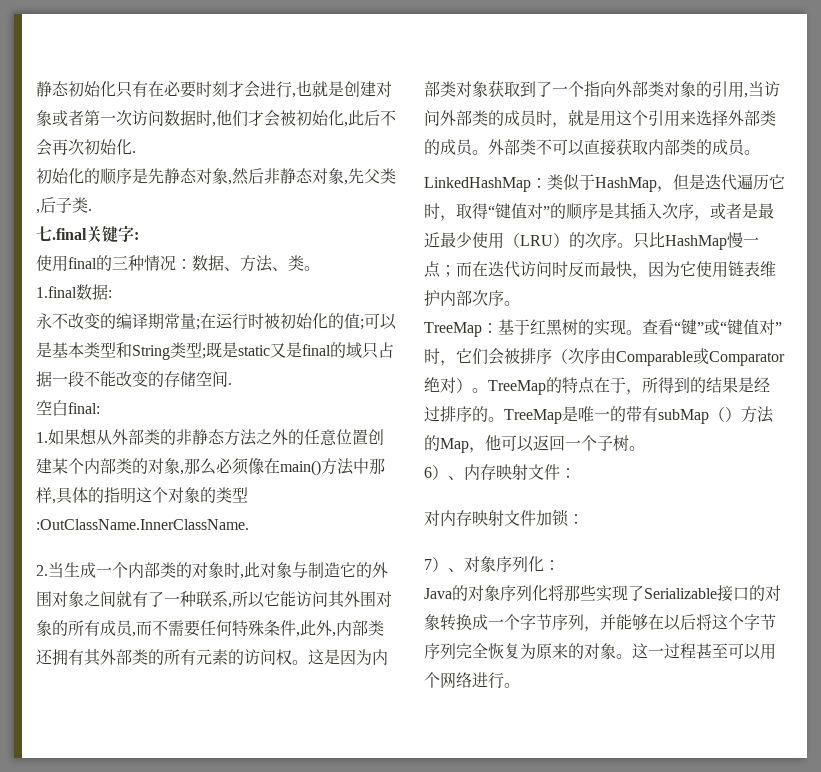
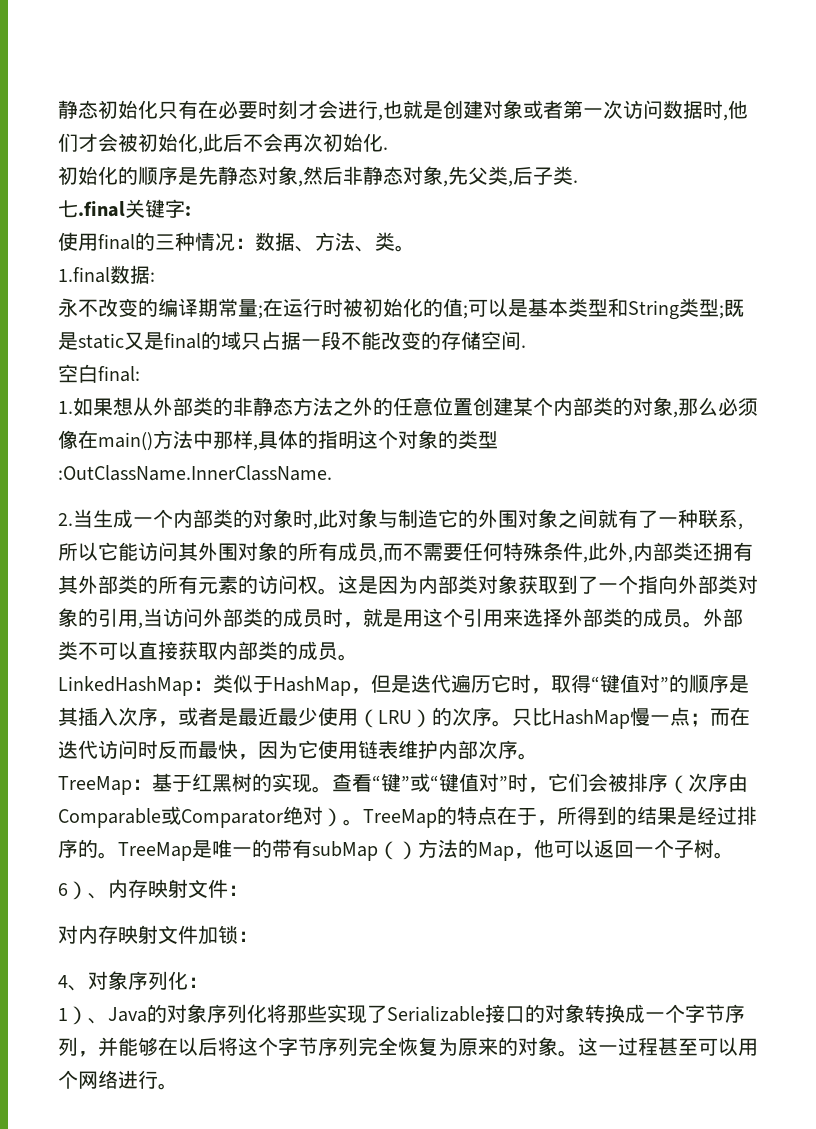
[424,557,448,572] 7） -> [58,975,68,988] 4
(560, 565) none -> [58,1006,108,1025] 1）、

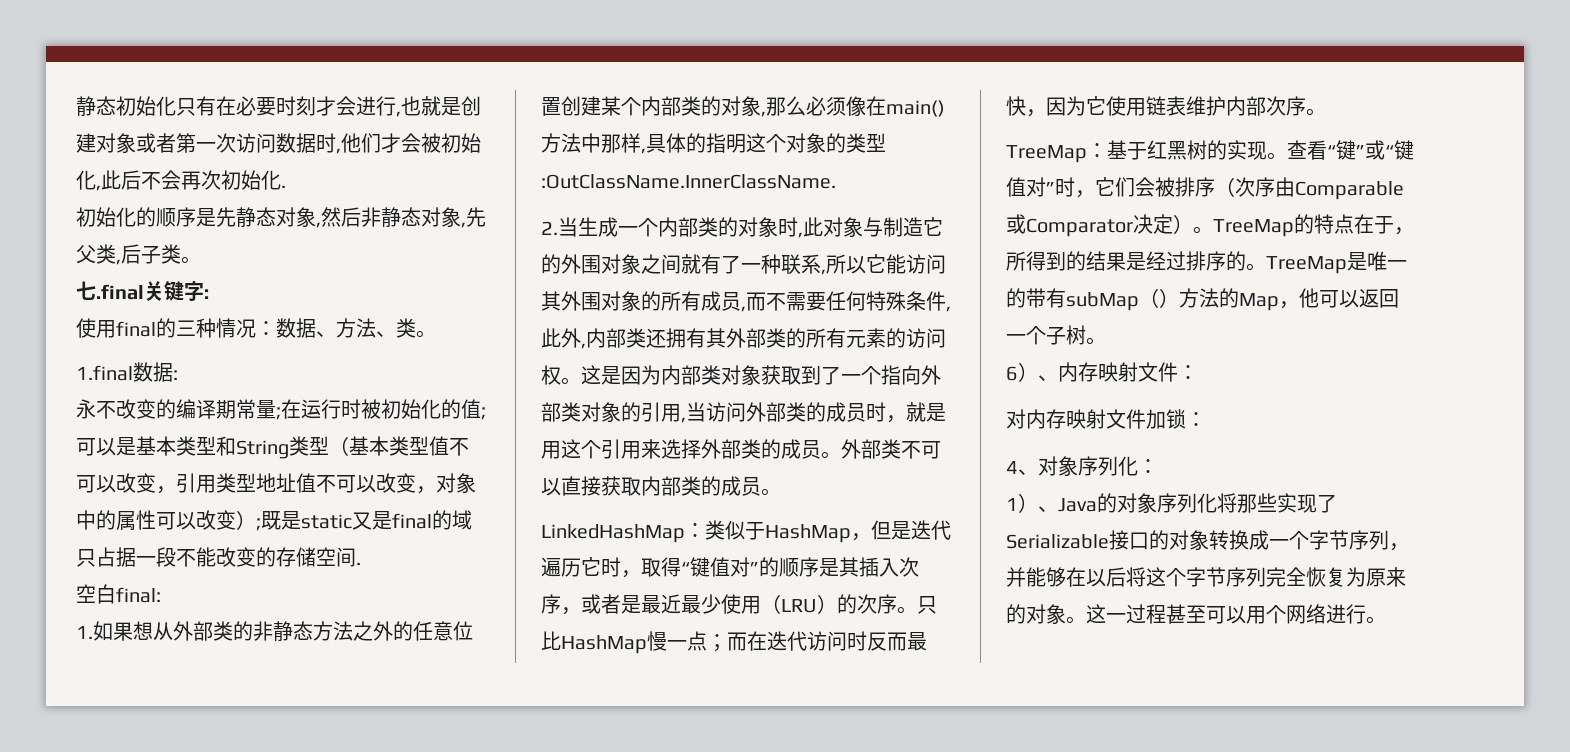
[573,180,578,183] . -> [181,256,201,264] 。
(719, 308) none -> [329,436,469,456] [76,473,476,494] [76,510,256,531] （基本类型值不可以改变，引用类型地址值不可以改变，对象中的属性可以改变）
[283,806,323,825] 绝对 -> [1133,214,1173,234] 决定

